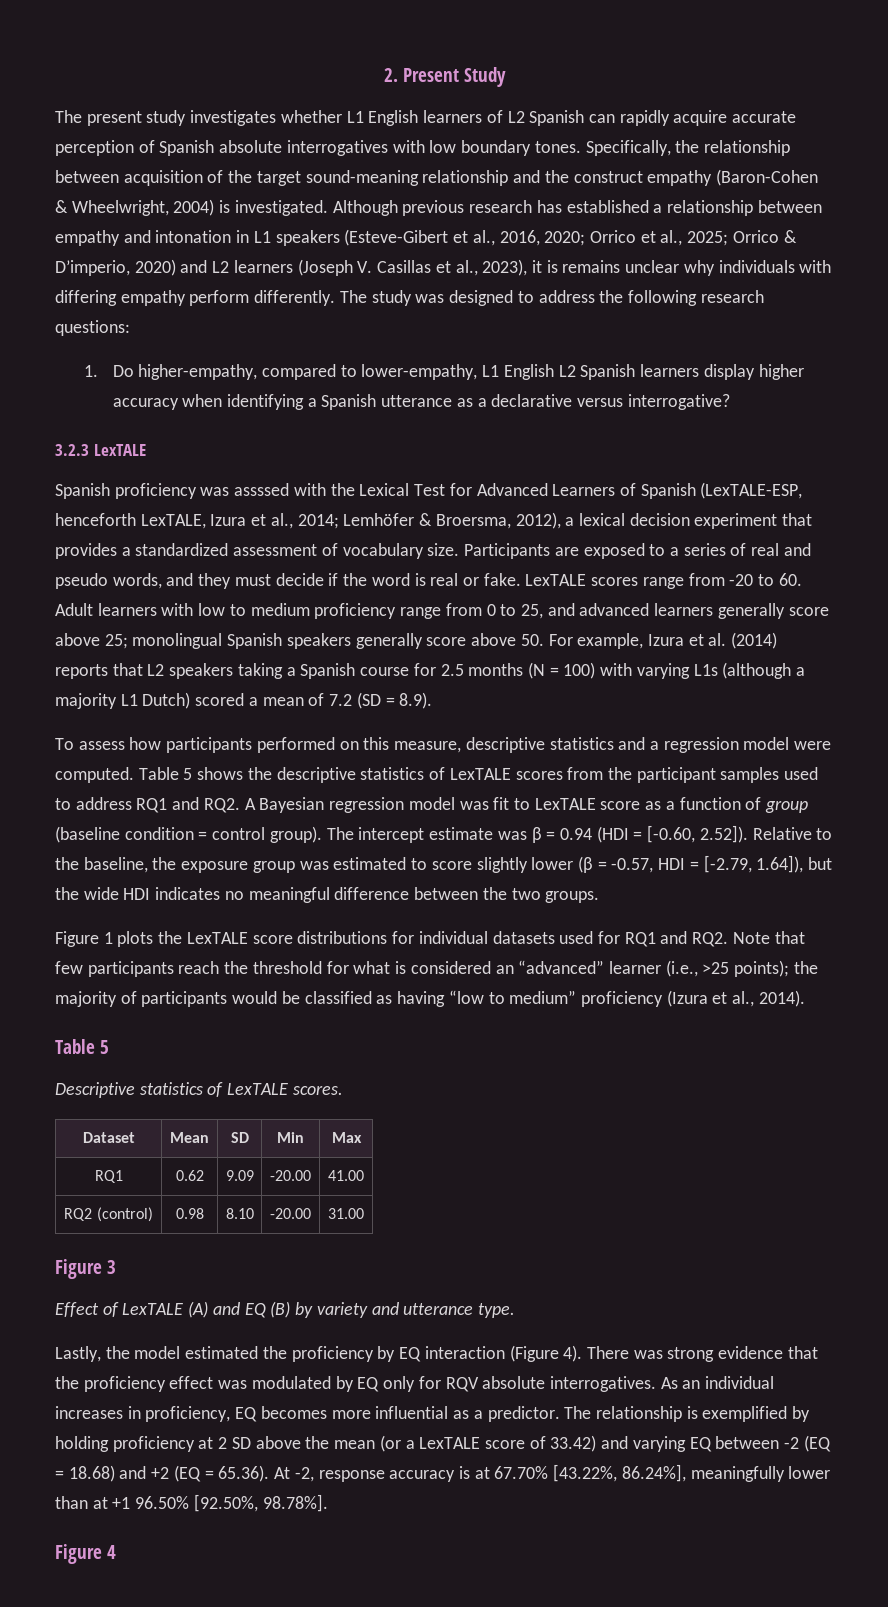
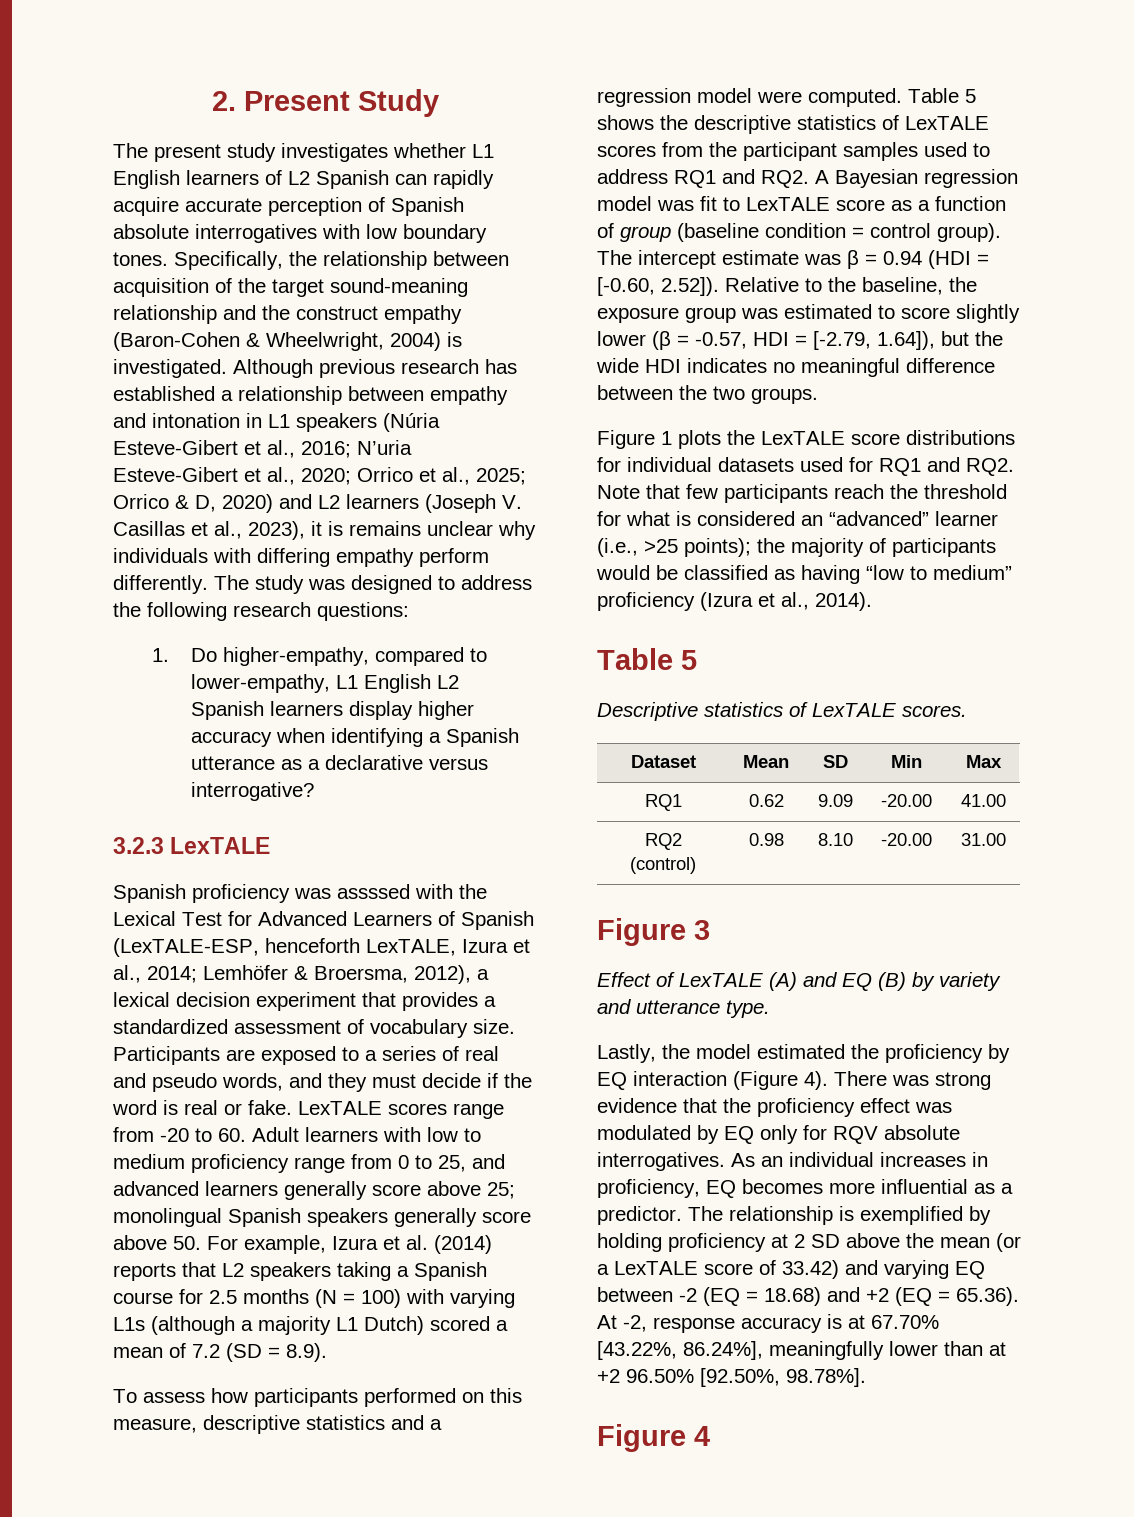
[344,229,540,246] (Esteve-Gibert et al., 2016, -> [383,413,440,432] [113,440,412,458] [113,467,295,485] (Núria Esteve-Gibert et al., 2016; N’uria Esteve-Gibert et al.,
[55,260,130,276] D’imperio, -> [195,495,216,512] D,
[112,1497,131,1509] +1 -> [597,1369,620,1383] +2

